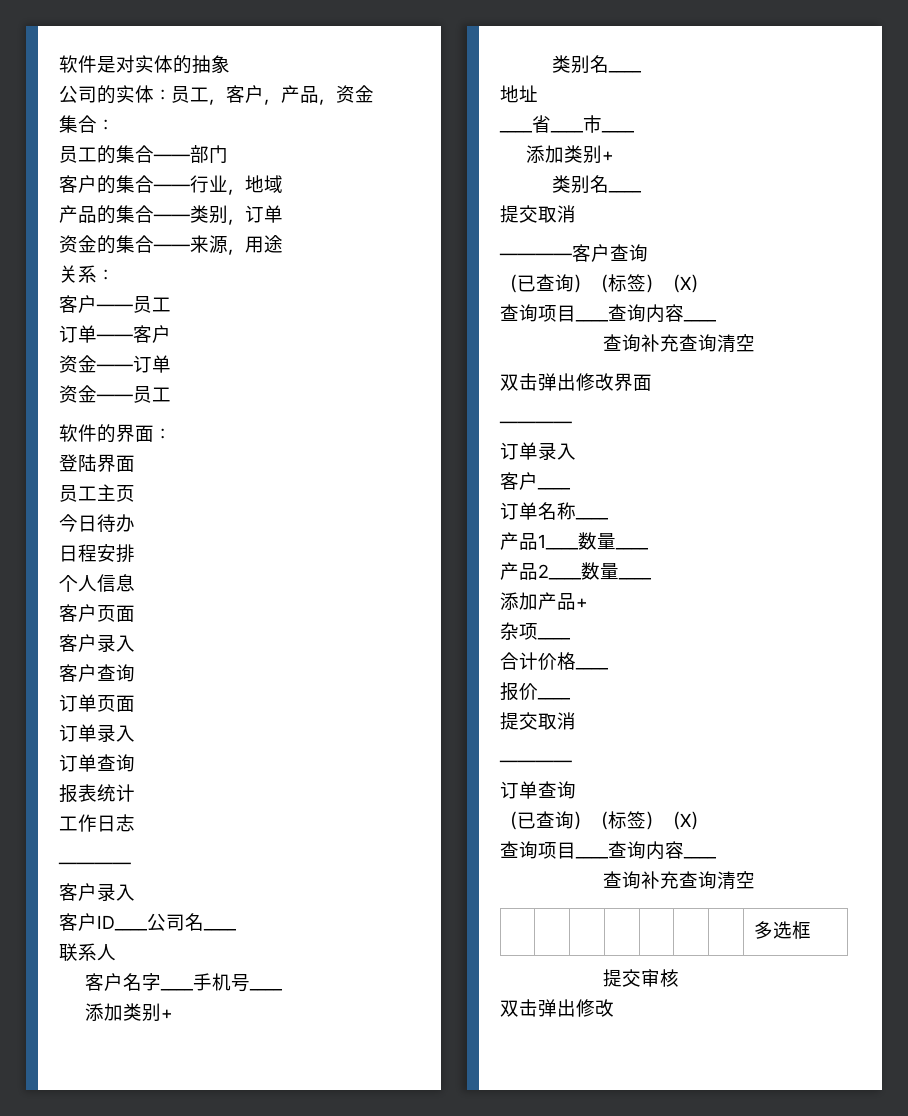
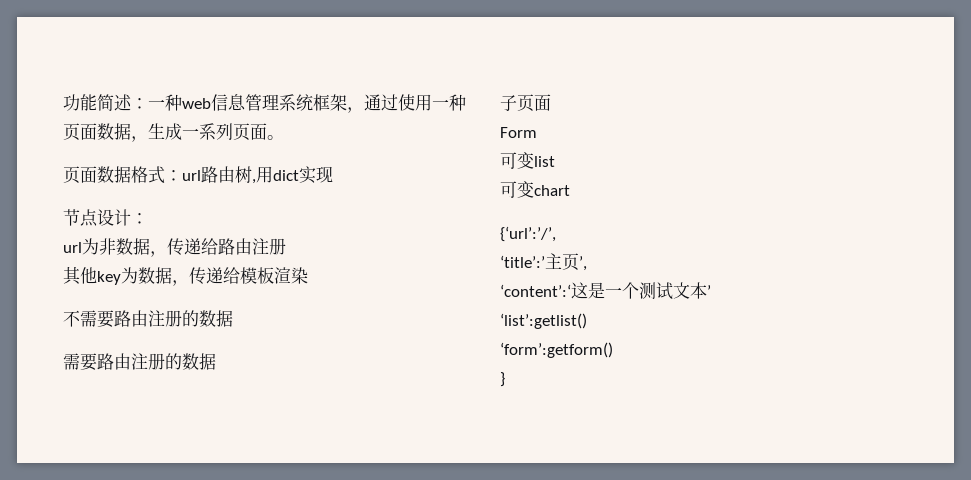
[59,55,230,74] [59,85,374,105] [59,115,114,133] [59,145,228,164] [59,175,283,195] [59,205,283,225] [59,235,283,255] [59,265,114,283] [59,295,171,313] [59,325,171,343] [59,355,171,373] [59,385,171,403] [59,424,171,443] [59,454,135,472] [59,484,135,502] [59,514,135,533] [59,544,135,563] [59,574,135,592] [59,604,135,622] [59,634,135,652] [59,664,135,682] [59,694,135,712] [59,724,135,742] [59,754,135,772] [59,784,135,803] [59,814,135,832] [58,862,131,869] [59,883,135,901] [59,913,237,931] [59,943,116,961] [84,973,283,992] [84,1003,173,1022] [551,55,642,74] [500,85,538,103] [499,115,635,133] [525,145,614,164] [551,175,642,194] [500,205,576,223] [499,244,648,262] [500,274,708,293] [500,304,717,323] [603,334,756,353] [500,373,652,391] [499,421,572,428] [500,442,576,460] [500,472,571,490] [500,502,609,520] [500,532,649,550] [500,562,652,580] [500,592,588,610] [500,622,571,640] [500,652,609,670] [500,682,571,701] [500,712,576,730] [499,760,572,767] [500,781,576,799] [500,811,708,830] [500,841,717,860] [603,871,756,890] [753,921,811,939] [603,969,680,987] [500,999,614,1017] 软件是对实体的抽象 // 公司的实体：员工，客户，产品，资金 // 集合： // 员工的集合——部门 // 客户的集合——行业，地域 // 产品的集合——类别，订单 // 资金的集合——来源，用途 // 关系： // 客户——员工 // 订单——客户 // 资金——订单 // 资金——员工 // 软件的界面： // 登陆界面 // 员工主页 // 今日待办 // 日程安排 // 个人信息 // 客户页面 // 客户录入 // 客户查询 // 订单页面 // 订单录入 // 订单查询 // 报表统计 // 工作日志 // ———— // 客户录入 // 客户ID____公司名____ // 联系人 // 客户名字____手机号____ // 添加类别+ // 类别名____ // 地址 // ____省____市____ // 添加类别+ // 类别名____ // 提交取消 // ————客户查询 // （已查询）（标签）（X） // 查询项目____查询内容____ // 查询补充查询清空 // 双击弹出修改界面 // ———— // 订单录入 // 客户____ // 订单名称____ // 产品1____数量____ // 产品2____数量____ // 添加产品+ // 杂项____ // 合计价格____ // 报价____ // 提交取消 // ———— // 订单查询 // （已查询）（标签）（X） // 查询项目____查询内容____ // 查询补充查询清空 // | | | | | | | 多选框 // 提交审核 // 双击弹出修改 -> [63,94,466,113] [63,123,284,142] [63,166,333,184] [63,209,148,227] [63,238,286,257] [63,266,308,286] [63,310,233,328] [63,353,216,371] [500,94,551,112] [500,127,537,138] [500,152,555,169] [500,181,570,198] [500,226,556,242] [500,253,587,271] [500,282,711,300] [500,313,587,329] [500,342,613,358] [500,372,505,387] 功能简述：一种web信息管理系统框架，通过使用一种页面数据，生成一系列页面。 // 页面数据格式：url路由树,用dict实现 // 节点设计： // url为非数据，传递给路由注册 // 其他key为数据，传递给模板渲染 // 不需要路由注册的数据 // 需要路由注册的数据 // 子页面 // Form // 可变list // 可变chart // {‘url’:’/’, // ‘title’:’主页’, // ‘content’:‘这是一个测试文本’ // ‘list’:getlist() // ‘form’:getform() // }

